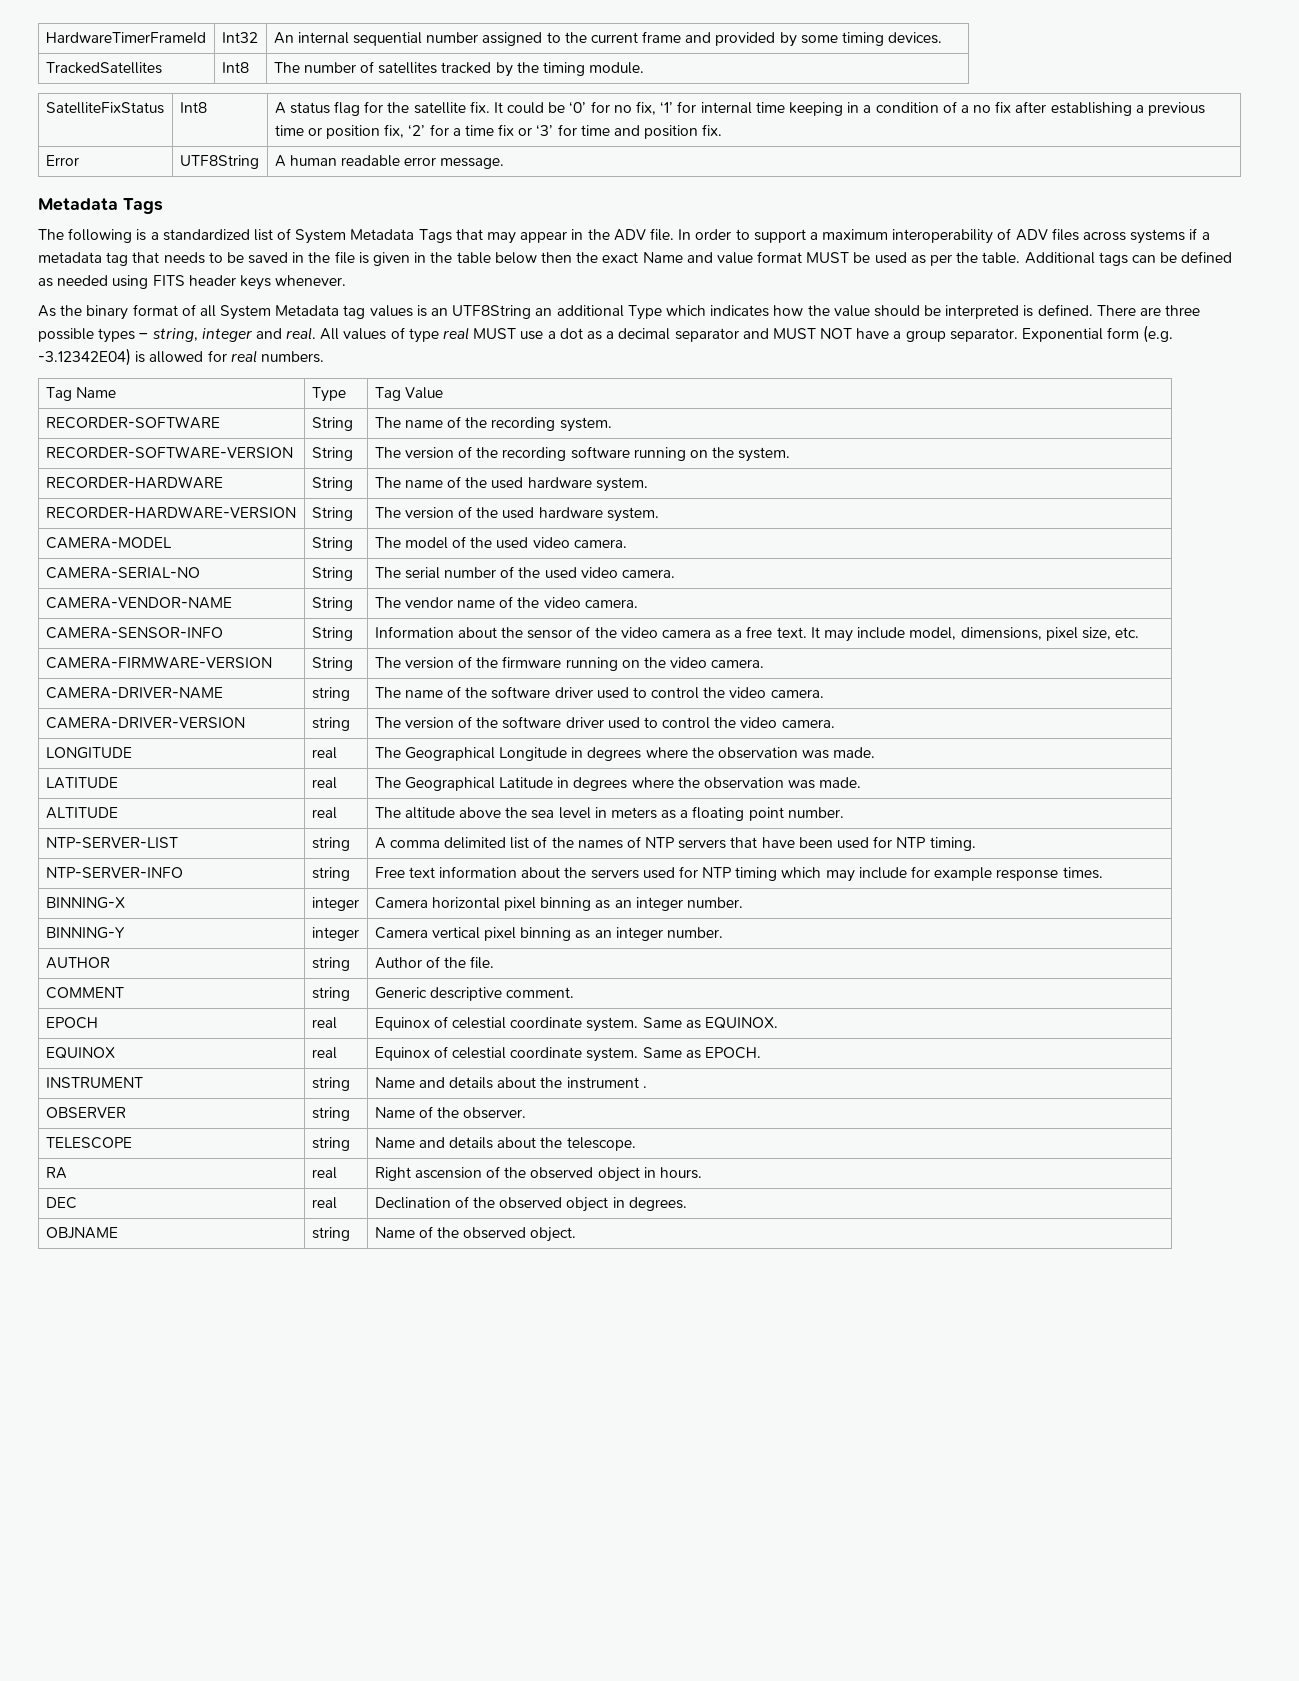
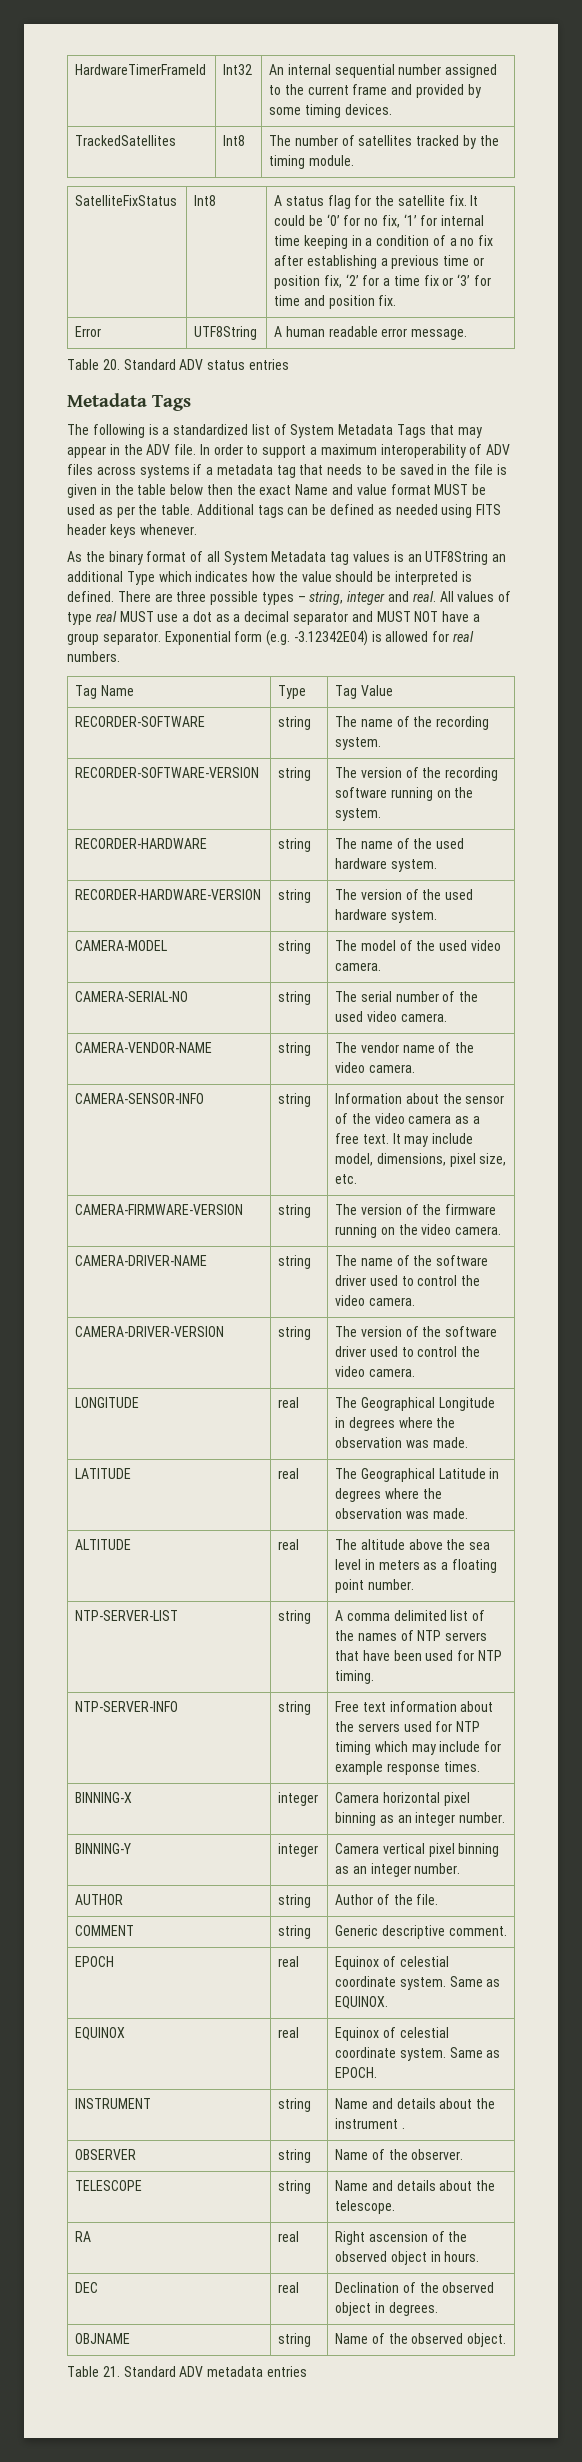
(505, 163) none -> [67,359,289,370] // Table 20. Standard ADV status entries
[311,417,353,431] String -> [278,716,312,730] string
[311,447,353,461] String -> [278,767,312,781] string
[311,477,353,491] String -> [278,838,312,852] string
[311,507,353,521] String -> [278,889,312,903] string
[311,537,353,551] String -> [278,940,312,954] string
[311,567,353,581] String -> [278,991,312,1005] string
[311,597,353,611] String -> [278,1042,312,1056] string
[311,627,353,641] String -> [278,1093,312,1107] string
[311,657,353,671] String -> [278,1204,312,1218] string
(577, 1234) none -> [67,2366,307,2377] // Table 21. Standard ADV metadata entries

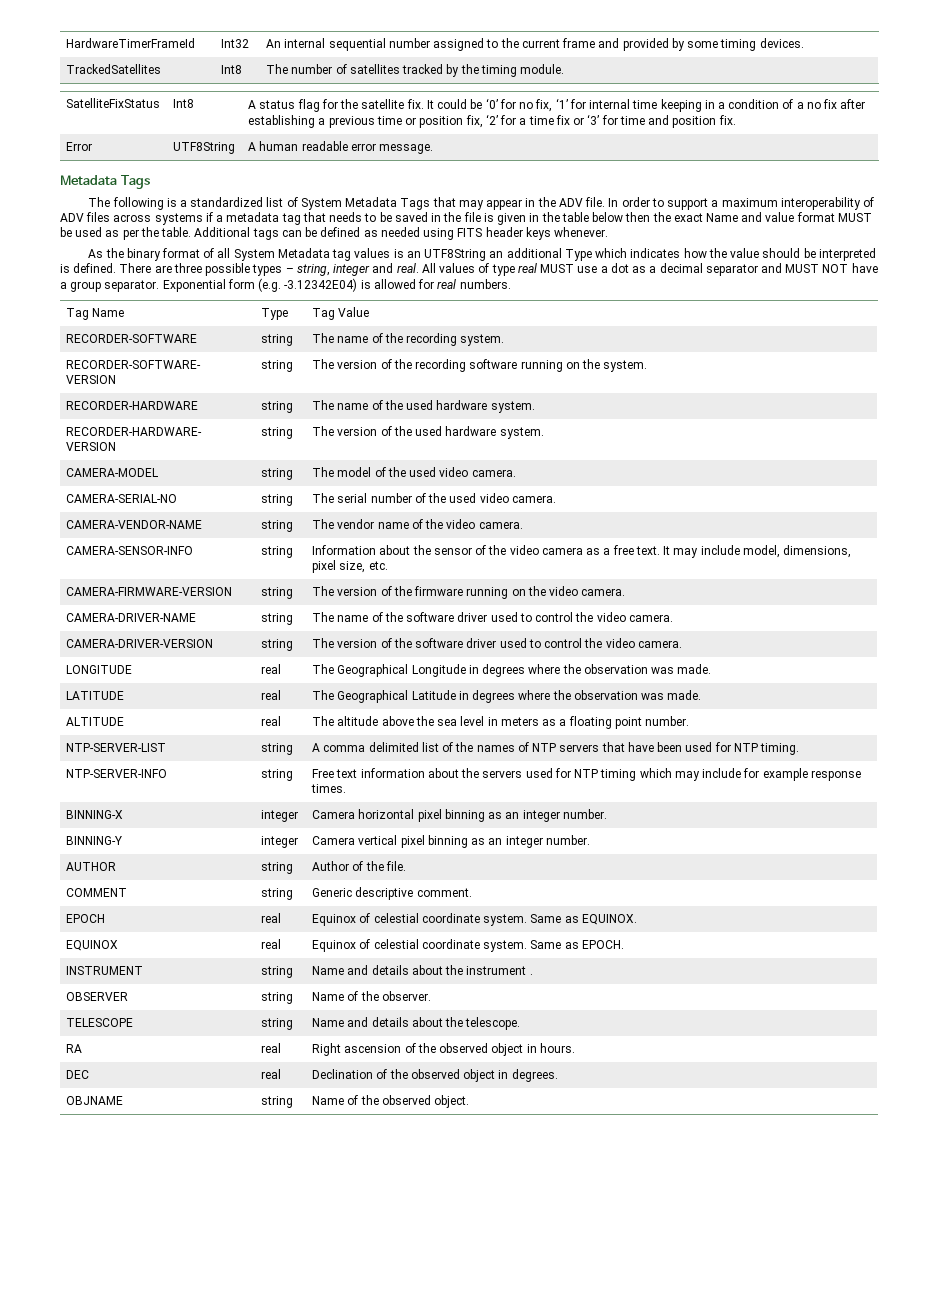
[67,359,289,370] // Table 20. Standard ADV status entries -> (434, 149) none
[67,2366,307,2377] // Table 21. Standard ADV metadata entries -> (470, 1101) none

